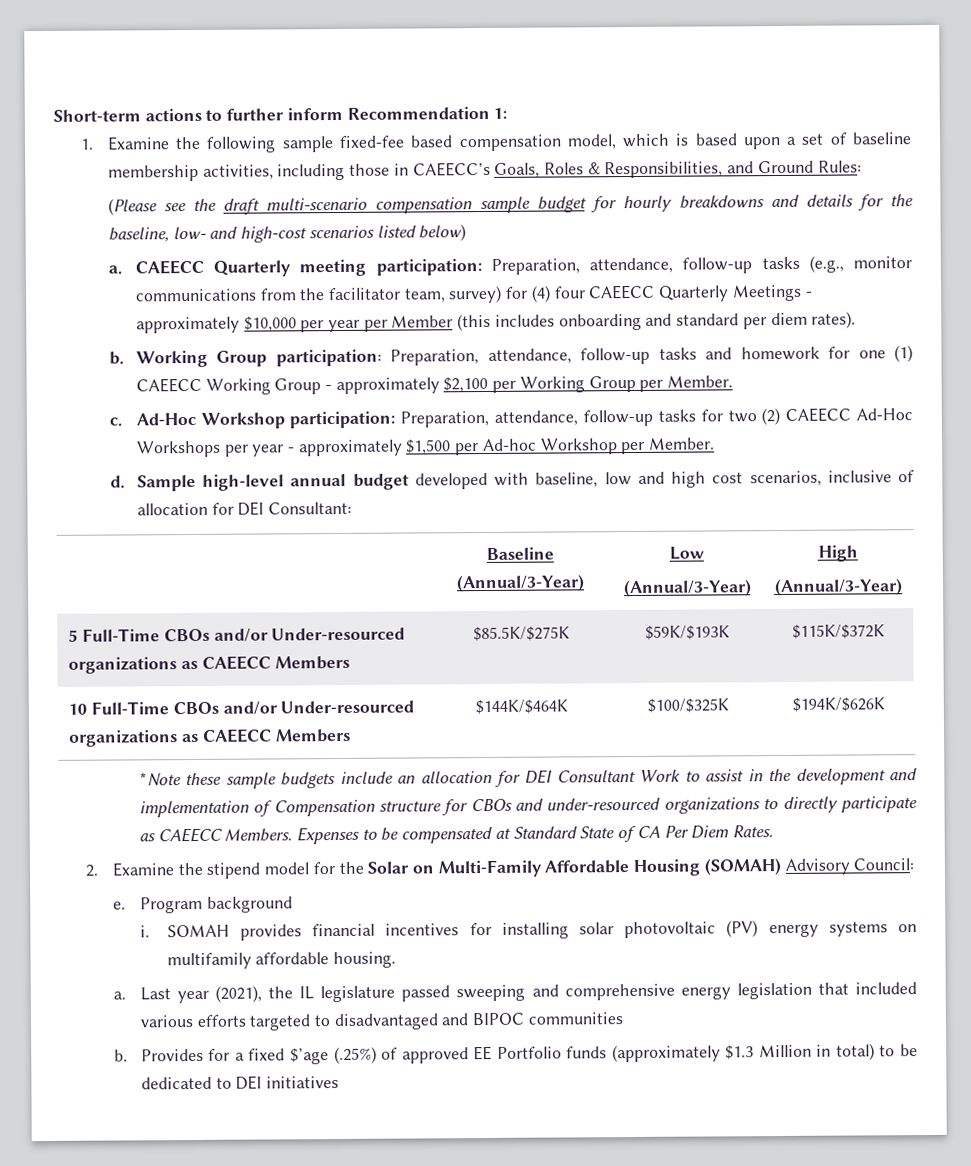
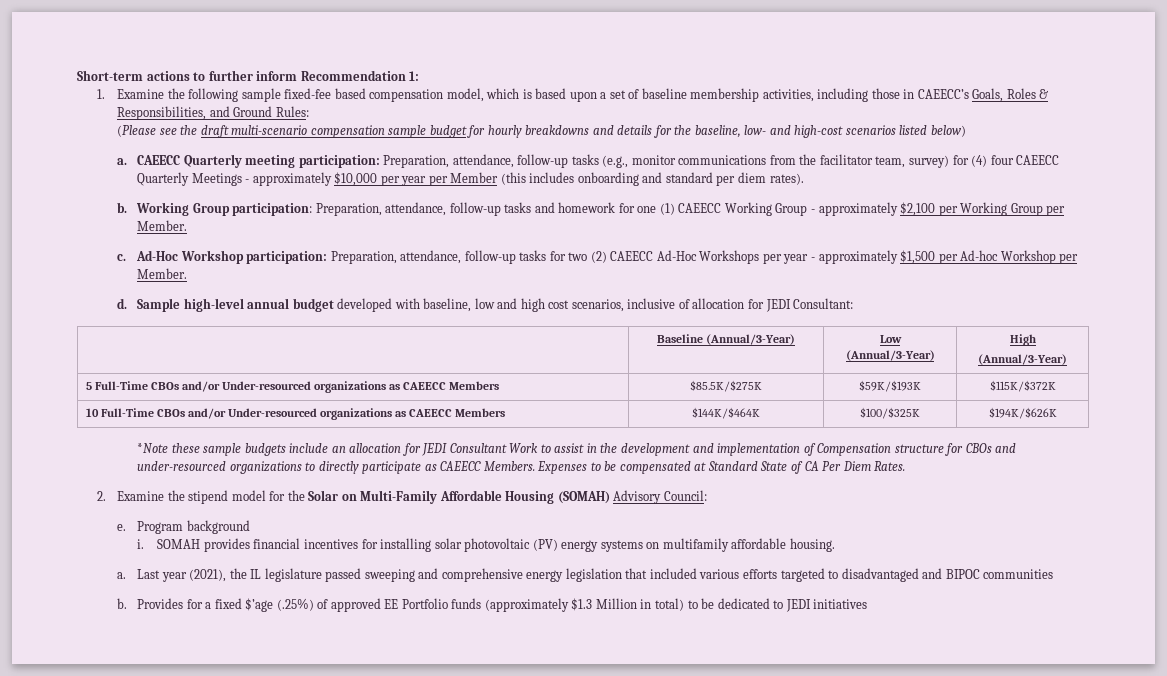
[237,501,265,516] DEI -> [765,299,791,312] JEDI
[524,769,553,784] DEI -> [422,443,448,456] JEDI
[235,1075,263,1090] DEI -> [785,599,811,612] JEDI

